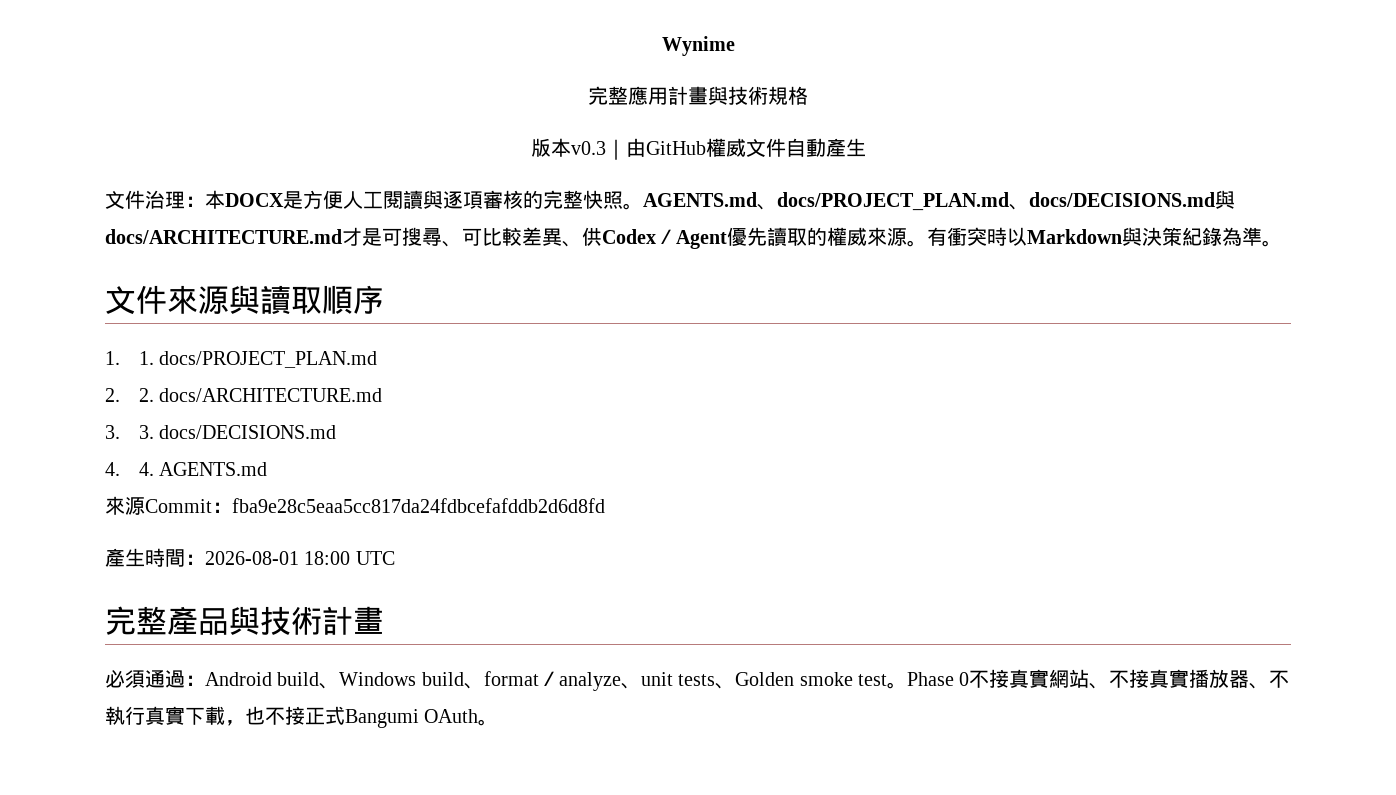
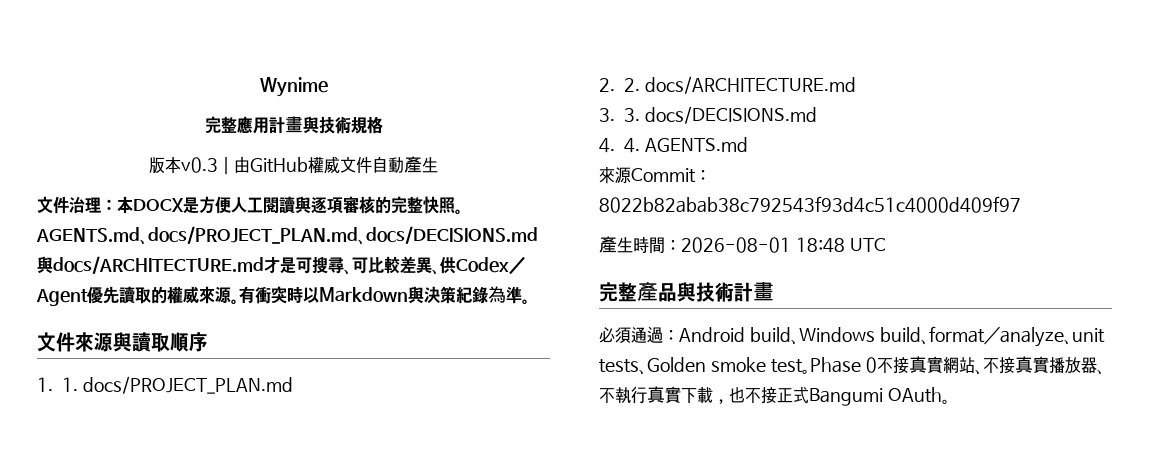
[232,498,605,513] fba9e28c5eaa5cc817da24fdbcefafddb2d6d8fd -> [599,196,1021,213] 8022b82abab38c792543f93d4c51c4000d409f97
[304,551,351,565] 18:00 -> [795,237,845,253] 18:48

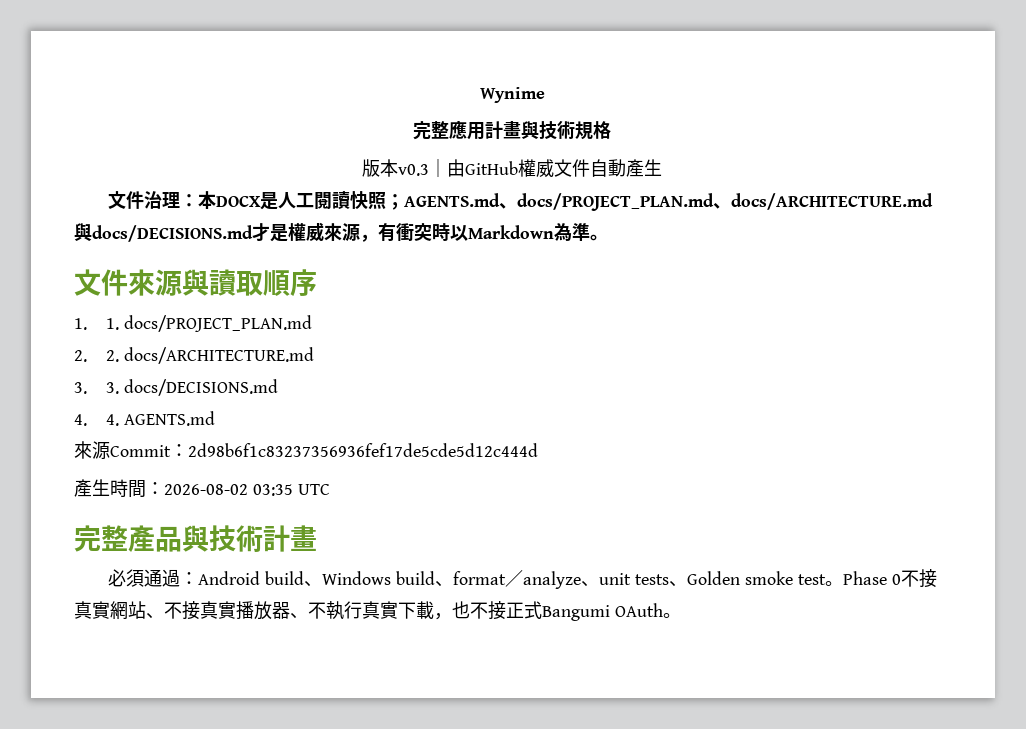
[199,196,231,214] 方便 -> (279, 201) none
[295,196,463,215] [36,226,538,245] [37,256,525,275] [36,286,167,306] 與逐項審核的完整快照。AGENTS.md、docs/PROJECT_PLAN.md、docs/DECISIONS.md與docs/ARCHITECTURE.md才是可搜尋、可比較差異、供Codex／Agent優先讀取的 -> [350,191,934,211] [74,223,288,242] 快照；AGENTS.md、docs/PROJECT_PLAN.md、docs/ARCHITECTURE.md與docs/DECISIONS.md才是
[231,299,239,305] 。 -> [360,234,378,242] ，
[408,286,488,304] 與決策紀錄 -> (554, 232) none
[599,196,1021,213] 8022b82abab38c792543f93d4c51c4000d409f97 -> [188,443,538,457] 2d98b6f1c83237356936fef17de5cde5d12c444d
[681,237,845,253] 2026-08-01 18:48 -> [164,484,293,496] 2026-08-02 03:35

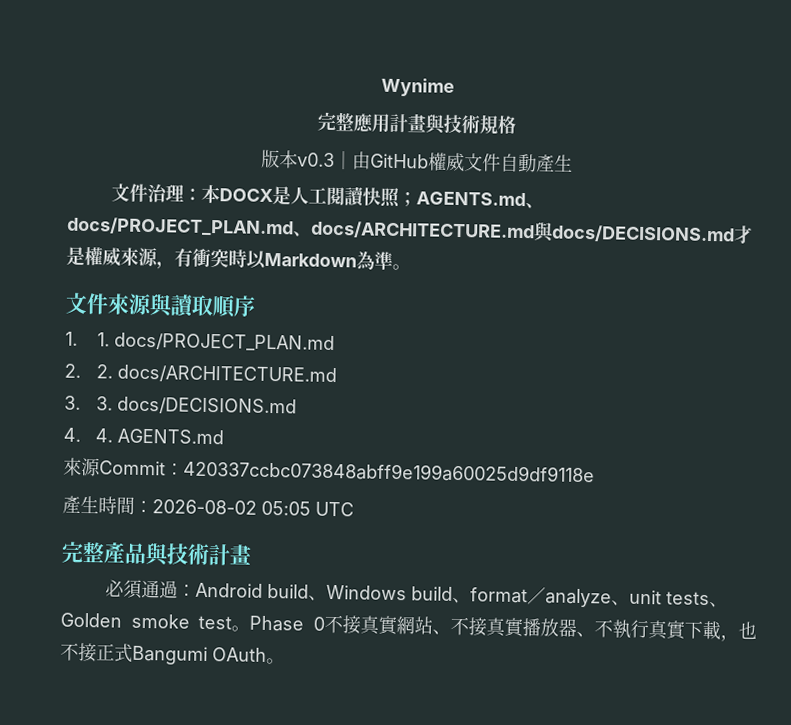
[188,443,538,457] 2d98b6f1c83237356936fef17de5cde5d12c444d -> [183,460,595,484] 420337ccbc073848abff9e199a60025d9df9118e
[252,484,293,496] 03:35 -> [261,500,311,516] 05:05

